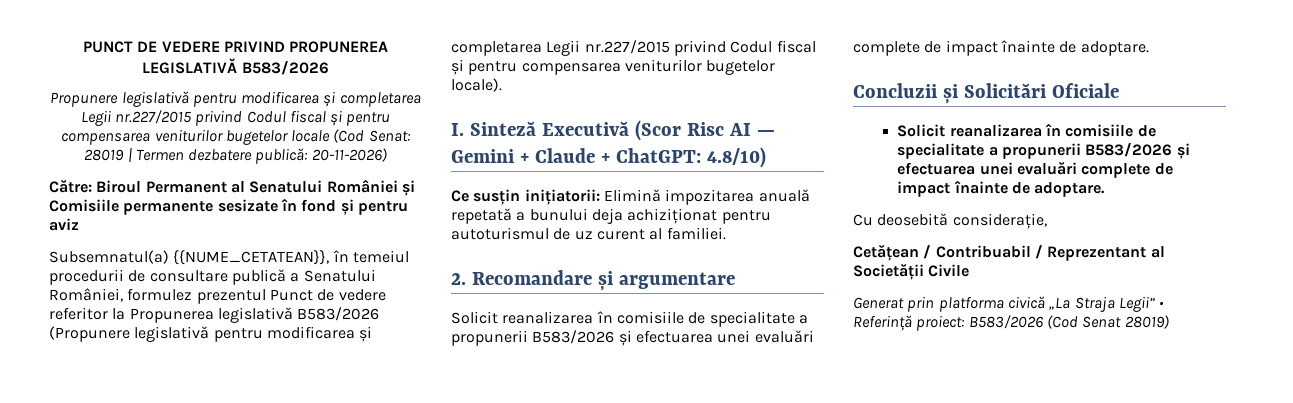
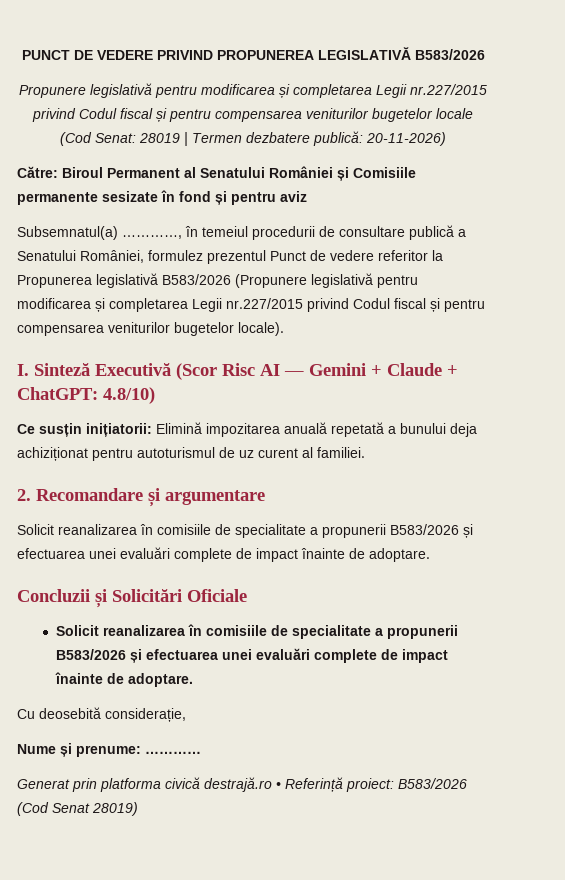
[173,250,330,265] {{NUME_CETATEAN}}, -> [122,235,182,239] …………,
[853,245,1165,261] [853,264,970,280] Cetățean / Contribuabil / Reprezentant al Societății Civile -> [17,743,201,757] Nume și prenume: …………
[1048,296,1155,312] „La Straja Legii” -> [204,777,272,792] destrajă.ro

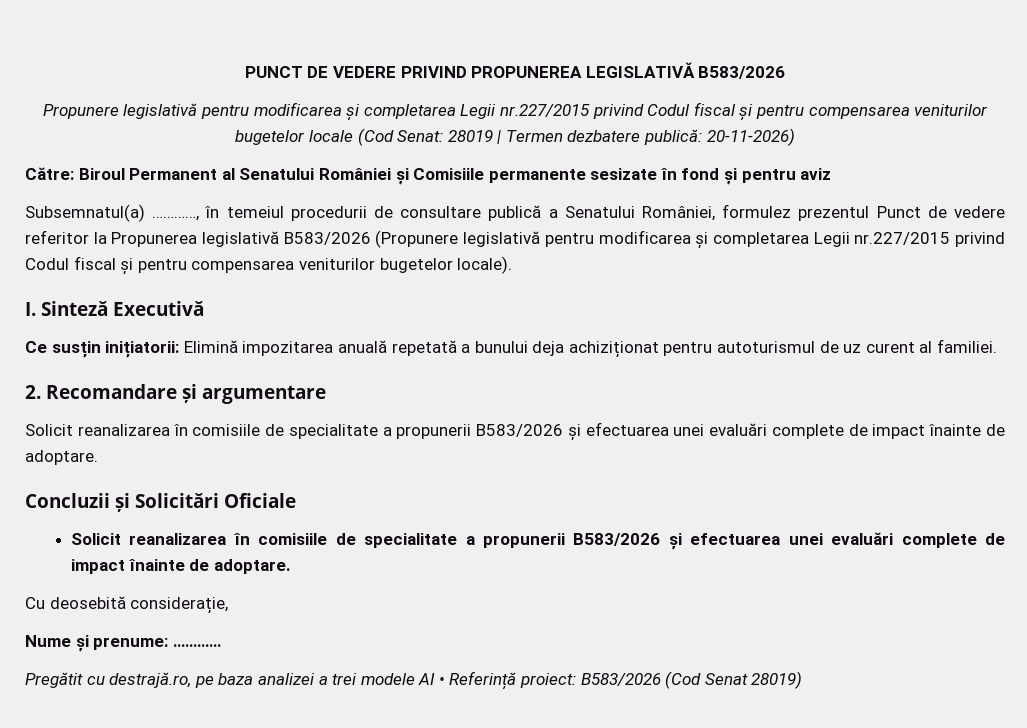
[176,363,458,380] [17,387,155,404] (Scor Risc AI — Gemini + Claude + ChatGPT: 4.8/10) -> (204, 308) none
[17,777,272,792] Generat prin platforma civică destrajă.ro -> [25,672,436,688] Pregătit cu destrajă.ro, pe baza analizei a trei modele AI

